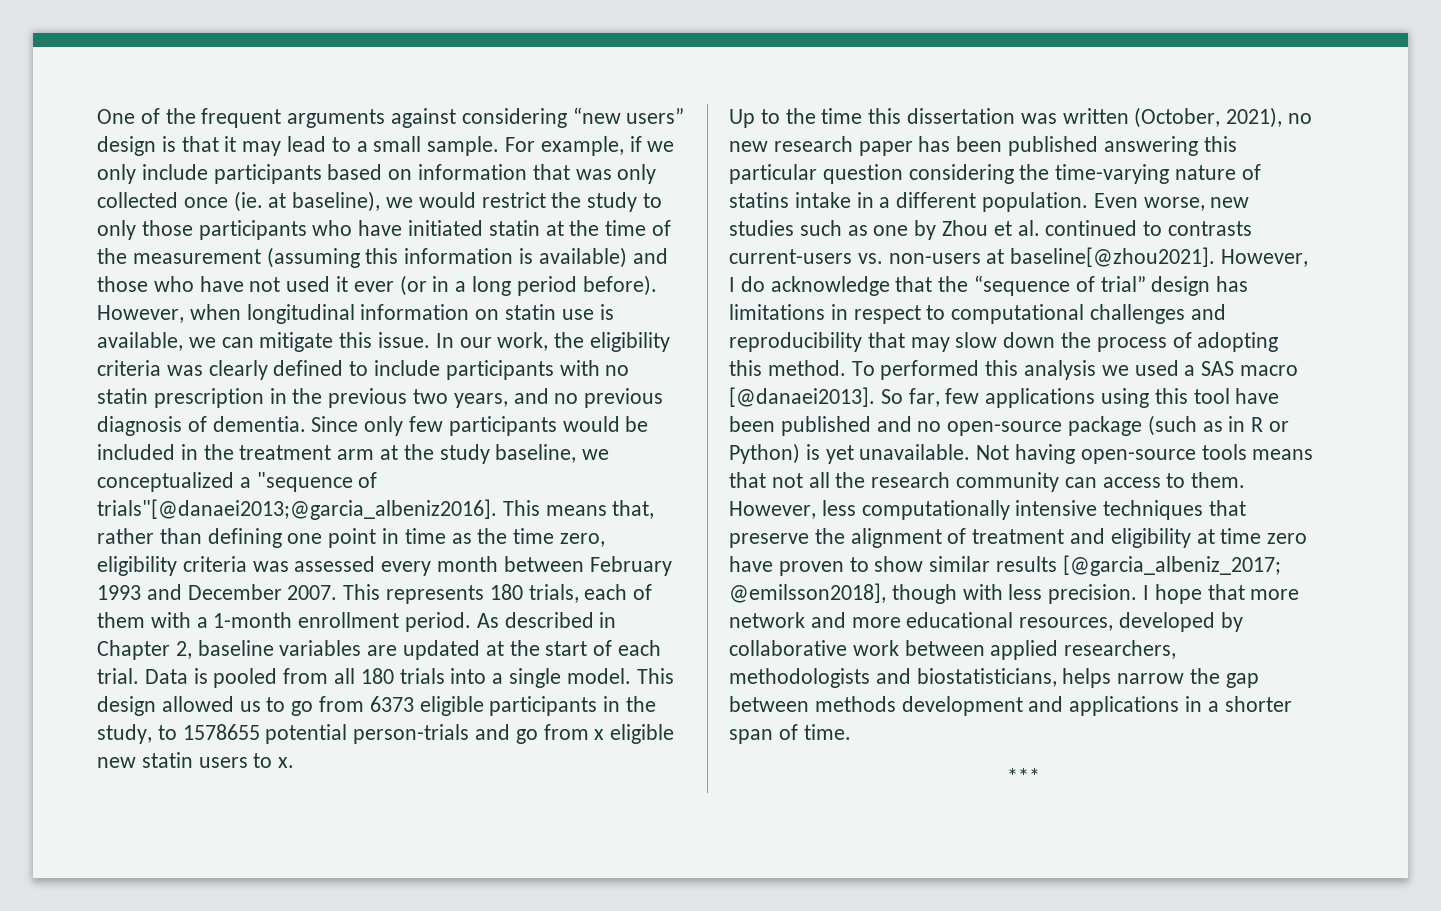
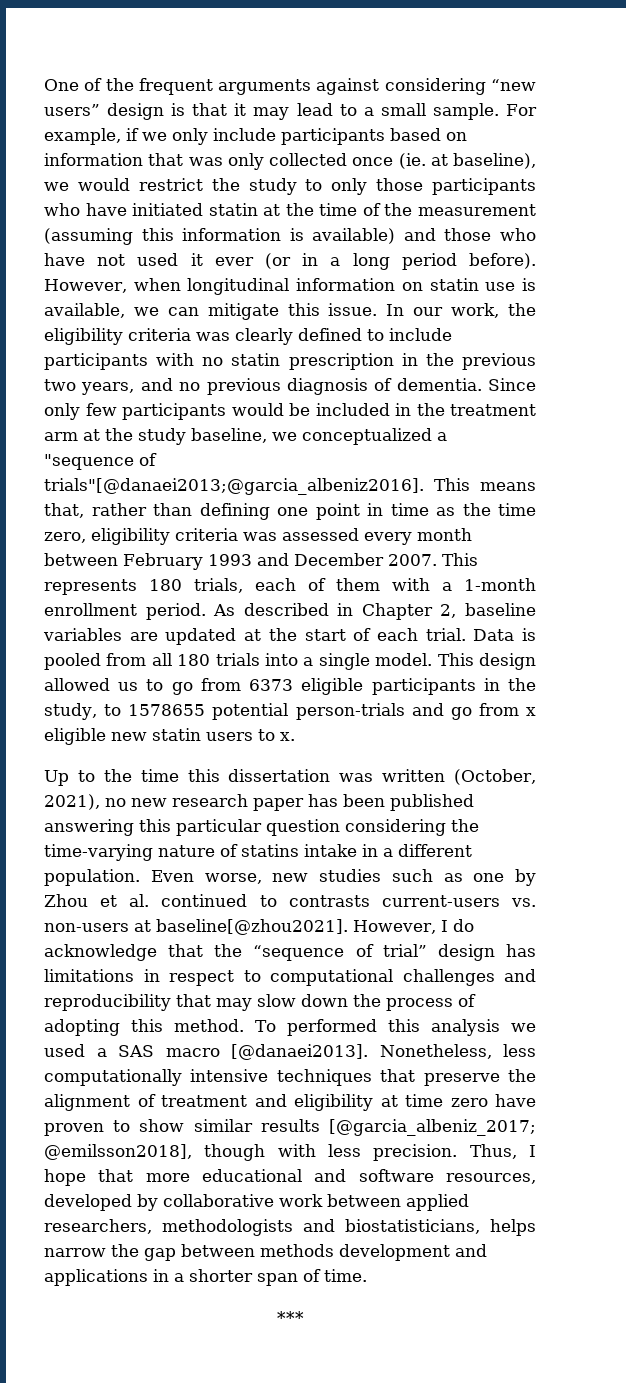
[880,388,1280,408] [729,415,1290,436] [729,443,1314,464] [729,472,1246,492] [729,501,816,519] So far, few applications using this tool have been published and no open-source package (such as in R or Python) is yet unavailable. Not having open-source tools means that not all the research community can access to them. However, -> [379,1044,492,1059] Nonetheless,
(1138, 594) none -> [469,1144,517,1159] Thus,
[729,612,1014,628] network and more educational -> [202,1169,434,1182] educational and software

